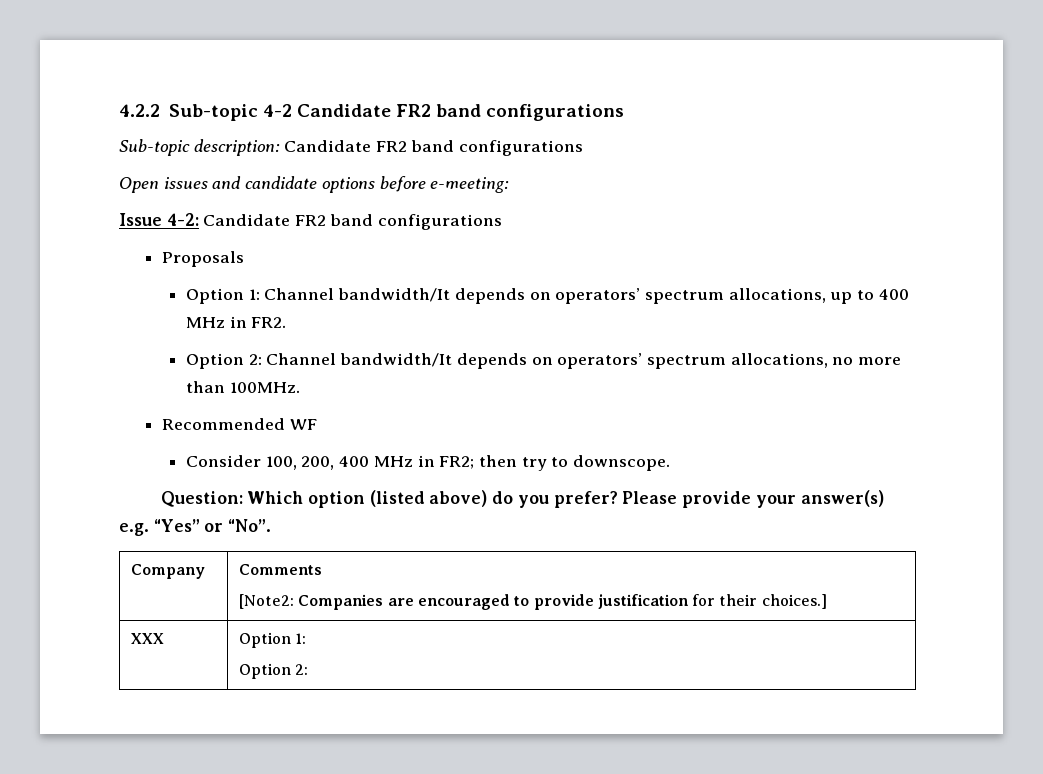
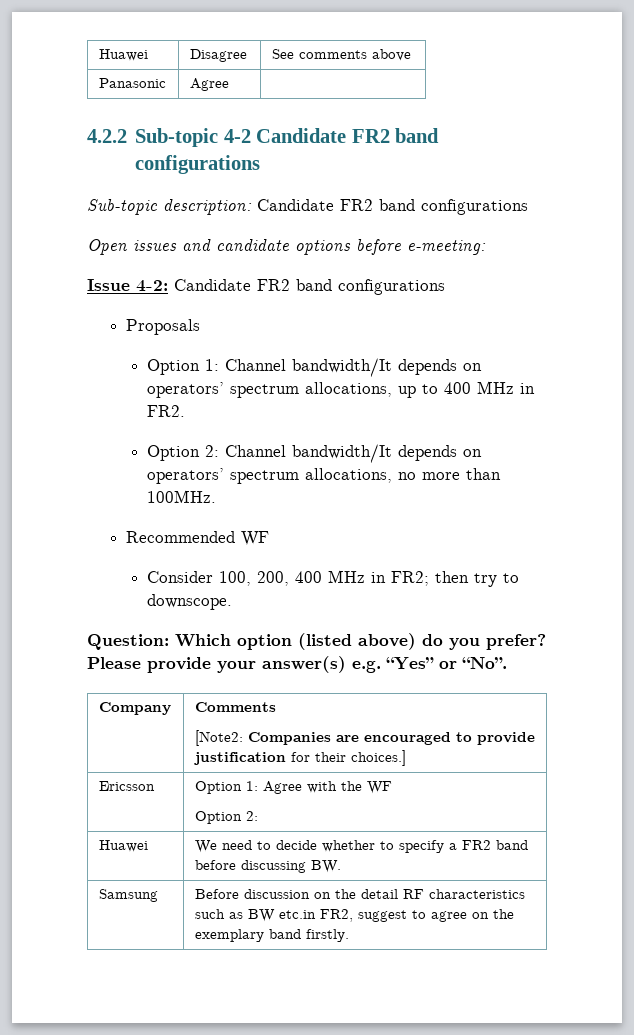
(119, 110) none -> [98,49,148,61] [189,49,247,62] [271,49,411,61] [98,78,166,88] [189,78,229,91] Huawei | Disagree | See comments above // Panasonic | Agree | //
[130,633,164,644] [238,632,307,648] [238,663,309,679] XXX | Option 1: // Option 2: -> [98,781,155,791] [194,781,392,794] [194,811,258,824] [98,840,148,852] [194,840,528,853] [194,860,341,873] [98,889,158,902] [194,889,525,899] [194,909,514,922] [194,929,349,942] Ericsson | Option 1: Agree with the WF // Option 2: // Huawei | We need to decide whether to specify a FR2 band before discussing BW. // Samsung | Before discussion on the detail RF characteristics such as BW etc.in FR2, suggest to agree on the exemplary band firstly.

